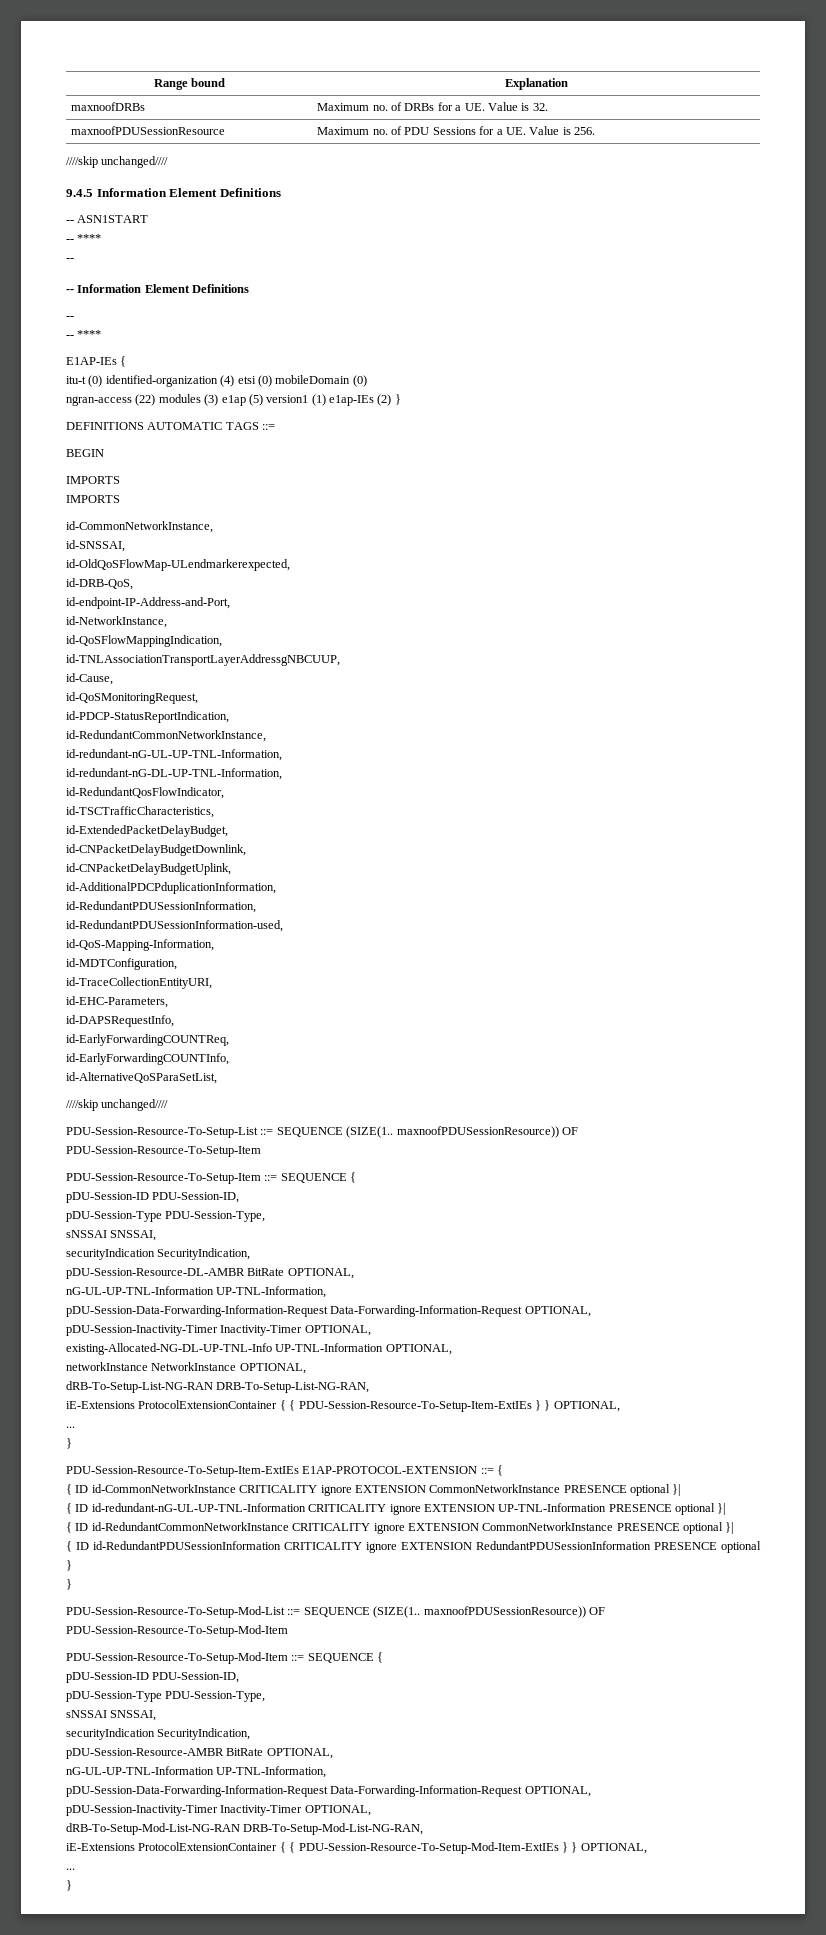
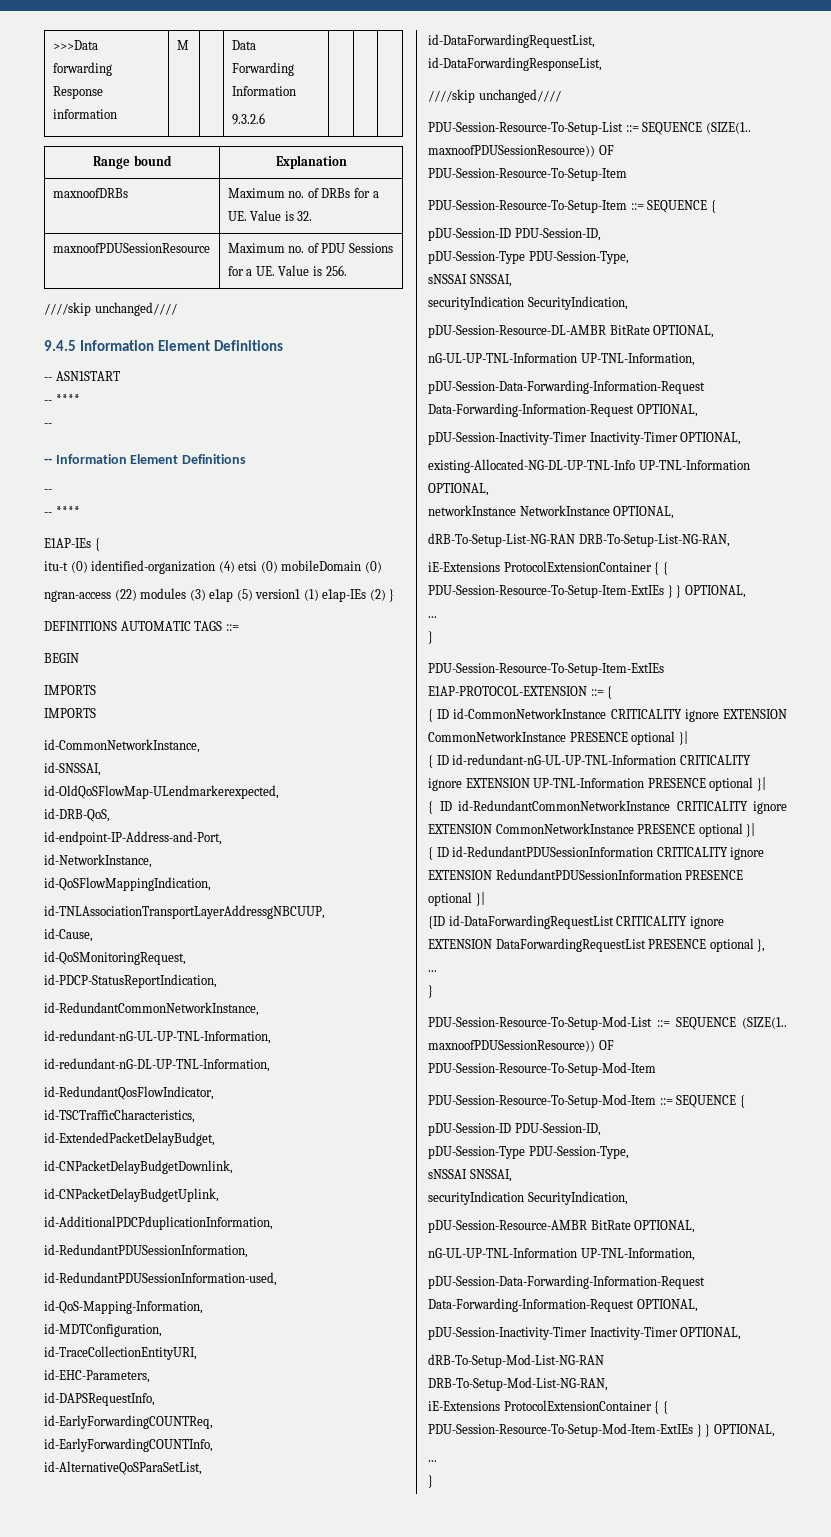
(153, 84) none -> [52,40,98,50] [52,62,112,76] [52,86,103,99] [52,109,117,119] [176,40,189,50] [231,40,256,50] [231,62,294,76] [231,86,296,96] [231,113,265,125] >>>Data forwarding Response information | M | | Data Forwarding Information // 9.3.2.6 | | | //
(217, 1078) none -> [428,34,595,48] [428,57,602,71] // id-DataForwardingRequestList, // id-DataForwardingResponseList,
[66,1560,72,1571] } -> [475,892,485,906] [428,915,724,929] [428,938,766,952] [428,970,437,972] }| // {ID id-DataForwardingRequestList CRITICALITY ignore EXTENSION DataForwardingRequestList PRESENCE optional }, // ...

